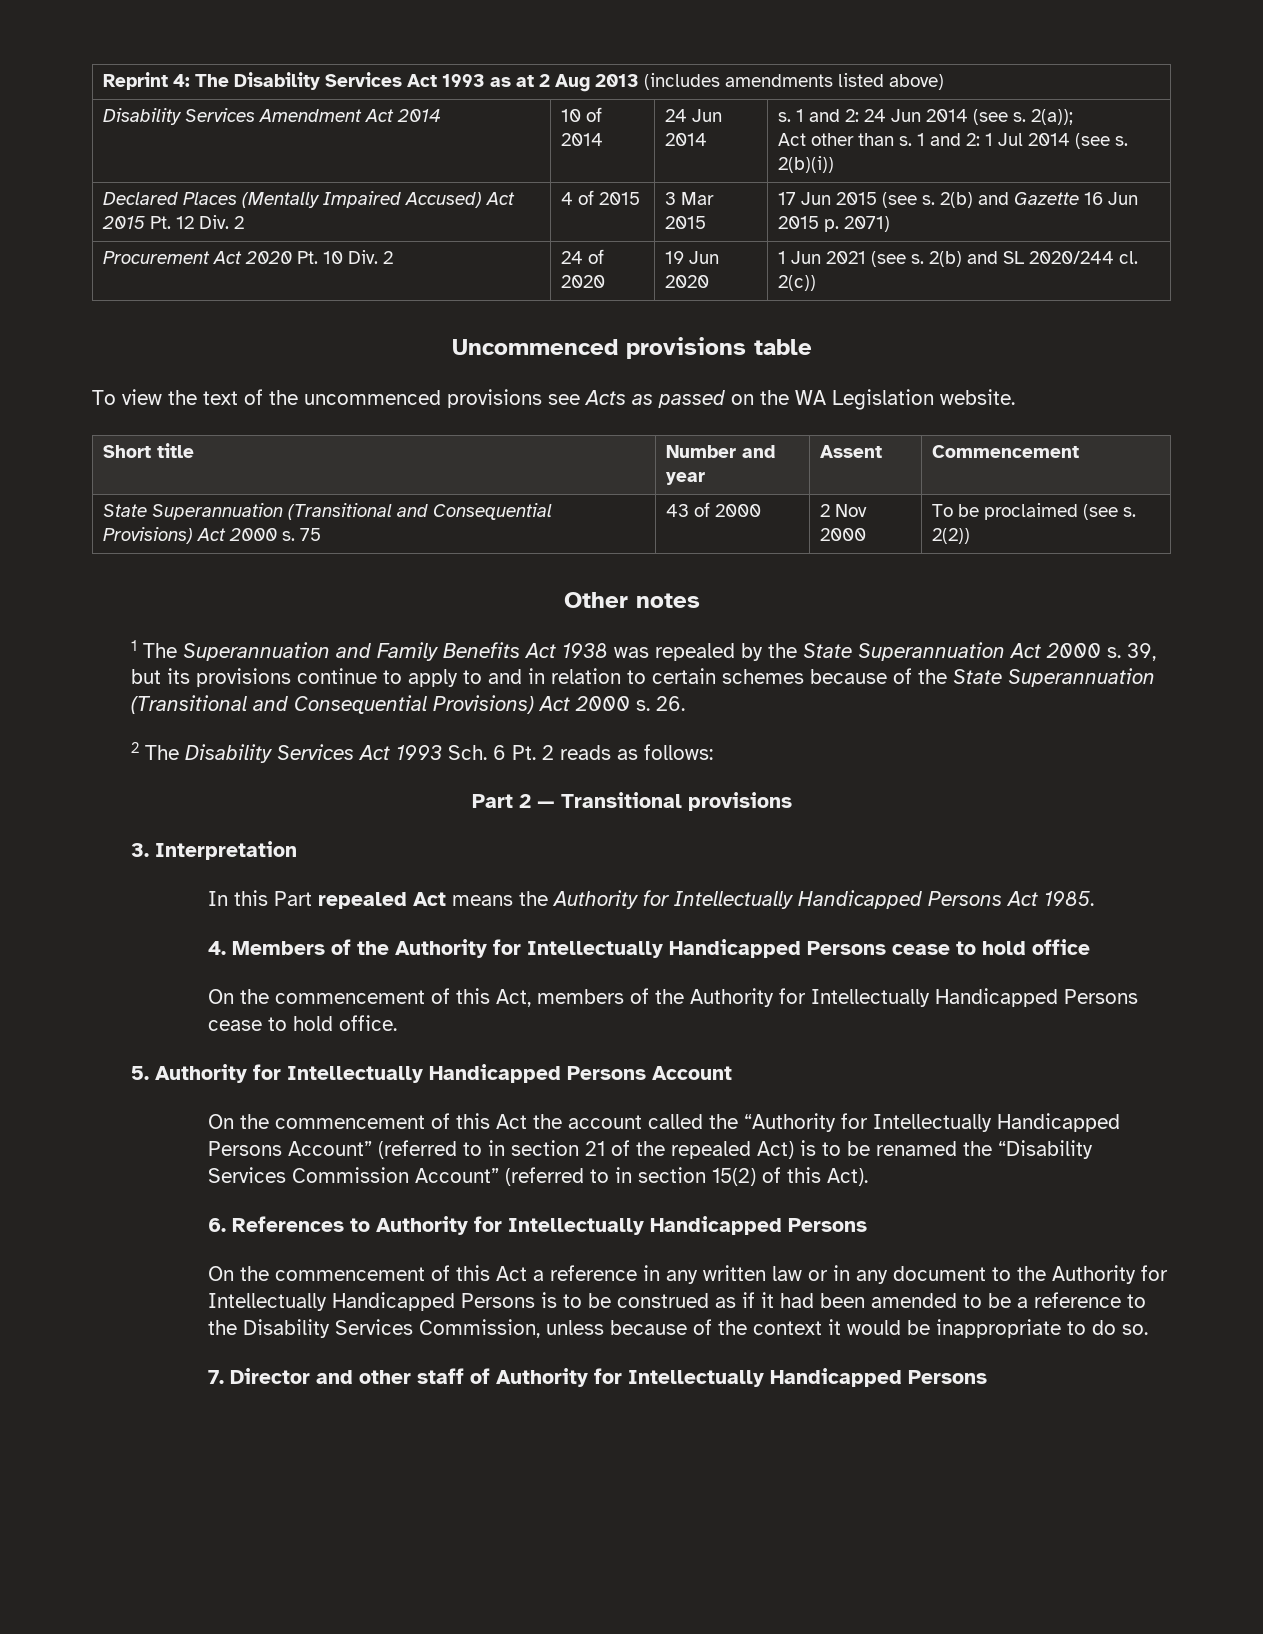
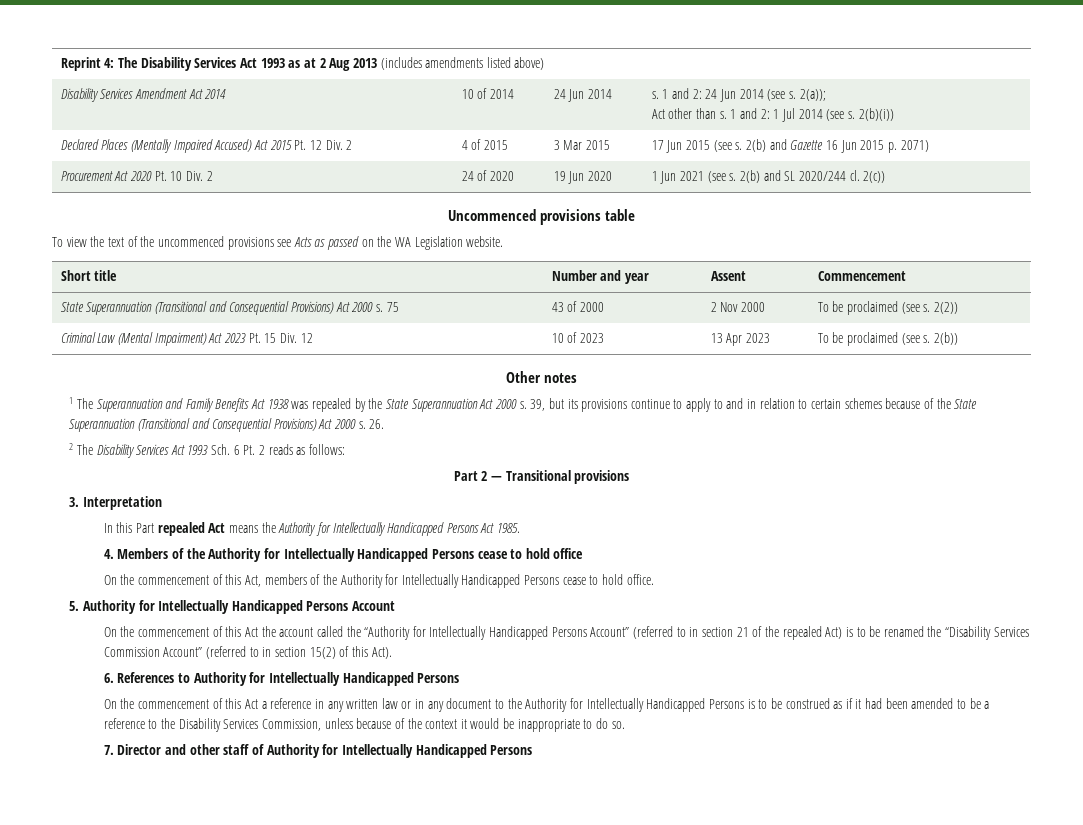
(970, 536) none -> [60,332,313,346] [551,332,605,343] [710,333,771,346] [817,332,958,346] // Criminal Law (Mental Impairment) Act 2023 Pt. 15 Div. 12 | 10 of 2023 | 13 Apr 2023 | To be proclaimed (see s. 2(b))

